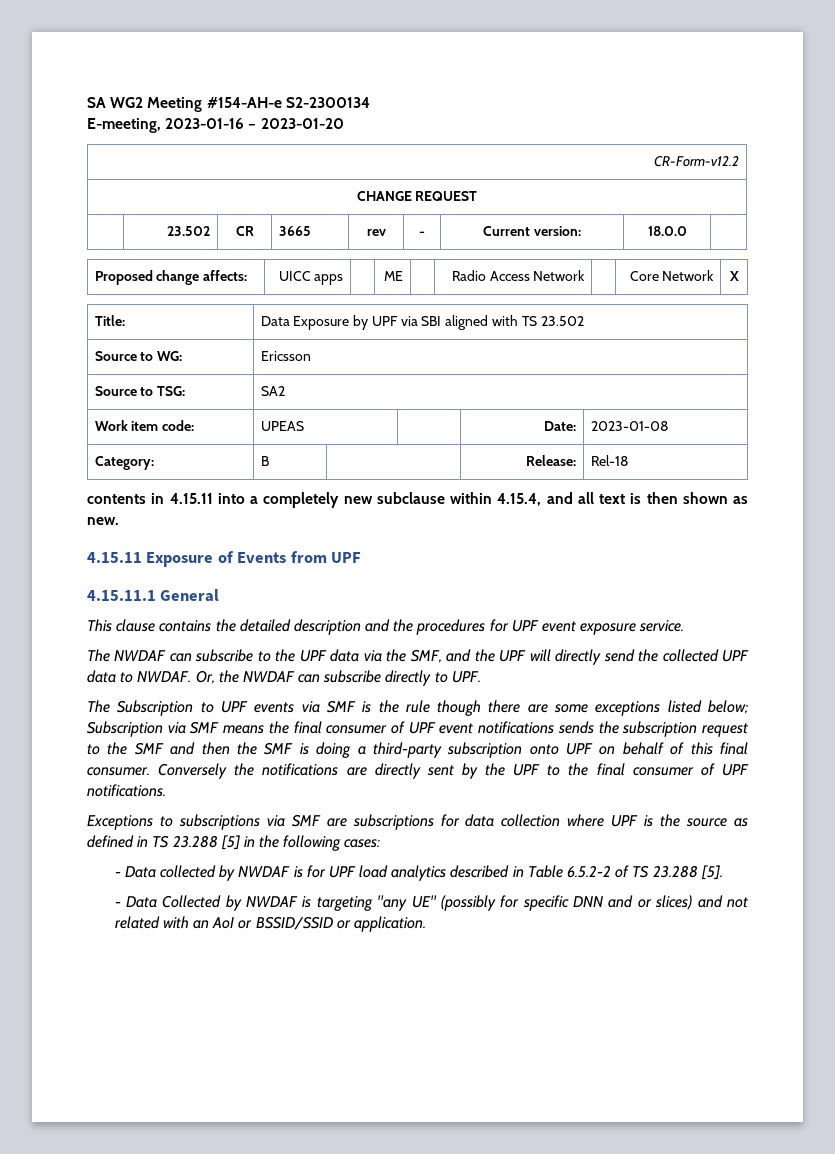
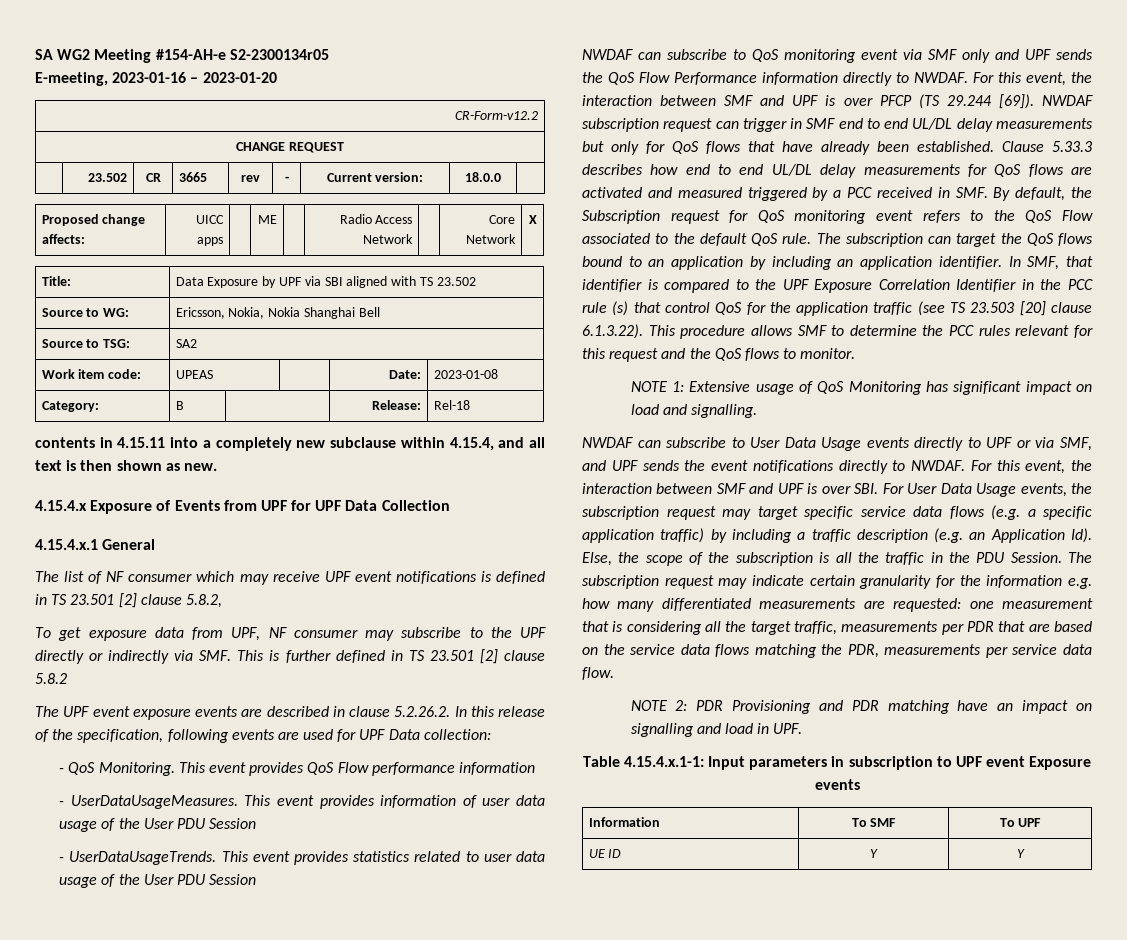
[285,97,370,108] S2-2300134 -> [229,49,329,60] S2-2300134r05
[260,351,311,361] Ericsson -> [175,307,380,319] Ericsson, Nokia, Nokia Shanghai Bell
[87,552,142,563] 4.15.11 -> [35,500,87,511] 4.15.4.x
[87,589,220,602] [87,619,685,635] [87,649,749,665] [87,670,481,686] [87,700,748,716] [87,721,748,737] [87,742,749,758] [87,763,749,779] [87,784,166,797] [87,814,748,830] [87,835,381,851] [114,865,723,881] [114,895,748,911] [114,916,426,932] // 4.15.11.1 General // This clause contains the detailed description and the procedures for UPF event exposure service. // The NWDAF can subscribe to the UPF data via the SMF, and the UPF will directly send the collected UPF data to NWDAF. Or, the NWDAF can subscribe directly to UPF. // The Subscription to UPF events via SMF is the rule though there are some exceptions listed below; Subscription via SMF means the final consumer of UPF event notifications sends the subscription request to the SMF and then the SMF is doing a third-party subscription onto UPF on behalf of this final consumer. Conversely the notifications are directly sent by the UPF to the final consumer of UPF notifications. // Exceptions to subscriptions via SMF are subscriptions for data collection where UPF is the source as defined in TS 23.288 [5] in the following cases: // - Data collected by NWDAF is for UPF load analytics described in Table 6.5.2-2 of TS 23.288 [5]. // - Data Collected by NWDAF is targeting "any UE" (possibly for specific DNN and or slices) and not related with an AoI or BSSID/SSID or application. -> [291,500,450,511] [35,539,156,550] [35,571,545,585] [35,593,222,608] [35,627,546,641] [35,649,545,664] [35,673,67,684] [35,706,545,720] [35,729,491,743] [59,762,535,776] [59,795,545,809] [59,818,257,832] [59,851,545,865] [59,874,257,888] [582,49,1093,63] [582,72,1092,86] [582,94,1093,109] [582,118,1093,132] [582,141,1092,155] [582,164,1092,178] [582,187,1092,201] [582,210,1093,224] [582,233,1093,247] [582,256,1093,270] [582,279,1093,293] [582,301,1092,316] [582,324,1093,339] [582,348,856,362] [630,381,1092,395] [630,404,757,418] [582,437,1092,451] [582,460,1092,474] [582,483,1092,497] [582,505,1092,520] [582,528,1092,543] [582,552,1092,566] [582,575,1092,589] [582,598,1093,612] [582,621,1092,635] [582,644,1092,658] [582,667,614,680] [630,700,1092,714] [630,723,803,737] [582,756,1092,770] [814,779,860,790] [588,817,660,827] [851,818,897,827] [999,818,1042,827] [588,849,622,858] [870,849,878,858] [1016,849,1025,858] for UPF Data Collection // 4.15.4.x.1 General // The list of NF consumer which may receive UPF event notifications is defined in TS 23.501 [2] clause 5.8.2, // To get exposure data from UPF, NF consumer may subscribe to the UPF directly or indirectly via SMF. This is further defined in TS 23.501 [2] clause 5.8.2 // The UPF event exposure events are described in clause 5.2.26.2. In this release of the specification, following events are used for UPF Data collection: // - QoS Monitoring. This event provides QoS Flow performance information // - UserDataUsageMeasures. This event provides information of user data usage of the User PDU Session // - UserDataUsageTrends. This event provides statistics related to user data usage of the User PDU Session // NWDAF can subscribe to QoS monitoring event via SMF only and UPF sends the QoS Flow Performance information directly to NWDAF. For this event, the interaction between SMF and UPF is over PFCP (TS 29.244 [69]). NWDAF subscription request can trigger in SMF end to end UL/DL delay measurements but only for QoS flows that have already been established. Clause 5.33.3 describes how end to end UL/DL delay measurements for QoS flows are activated and measured triggered by a PCC received in SMF. By default, the Subscription request for QoS monitoring event refers to the QoS Flow associated to the default QoS rule. The subscription can target the QoS flows bound to an application by including an application identifier. In SMF, that identifier is compared to the UPF Exposure Correlation Identifier in the PCC rule (s) that control QoS for the application traffic (see TS 23.503 [20] clause 6.1.3.22). This procedure allows SMF to determine the PCC rules relevant for this request and the QoS flows to monitor. // NOTE 1: Extensive usage of QoS Monitoring has significant impact on load and signalling. // NWDAF can subscribe to User Data Usage events directly to UPF or via SMF, and UPF sends the event notifications directly to NWDAF. For this event, the interaction between SMF and UPF is over SBI. For User Data Usage events, the subscription request may target specific service data flows (e.g. a specific application traffic) by including a traffic description (e.g. an Application Id). Else, the scope of the subscription is all the traffic in the PDU Session. The subscription request may indicate certain granularity for the information e.g. how many differentiated measurements are requested: one measurement that is considering all the target traffic, measurements per PDR that are based on the service data flows matching the PDR, measurements per service data flow. // NOTE 2: PDR Provisioning and PDR matching have an impact on signalling and load in UPF. // Table 4.15.4.x.1-1: Input parameters in subscription to UPF event Exposure events // Information | To SMF | To UPF // UE ID | Y | Y

